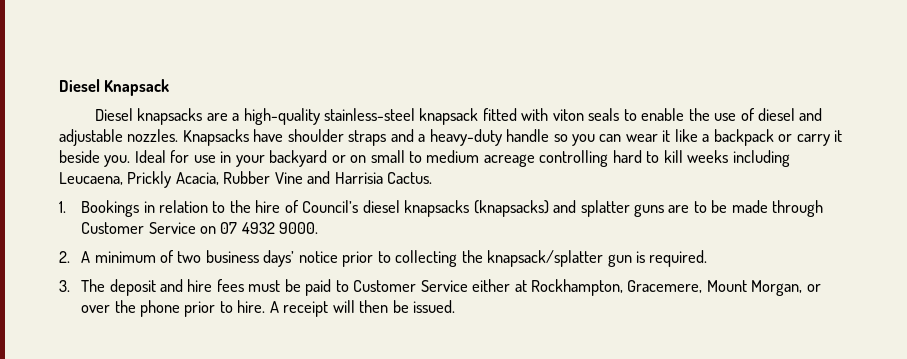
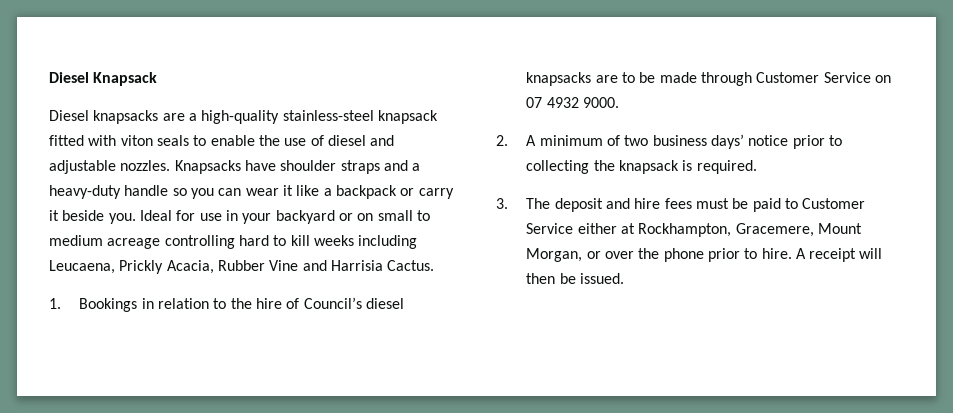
[473,200,664,217] (knapsacks) and splatter guns -> (592, 79) none
[487,250,632,267] knapsack/splatter gun -> [618,160,679,174] knapsack

